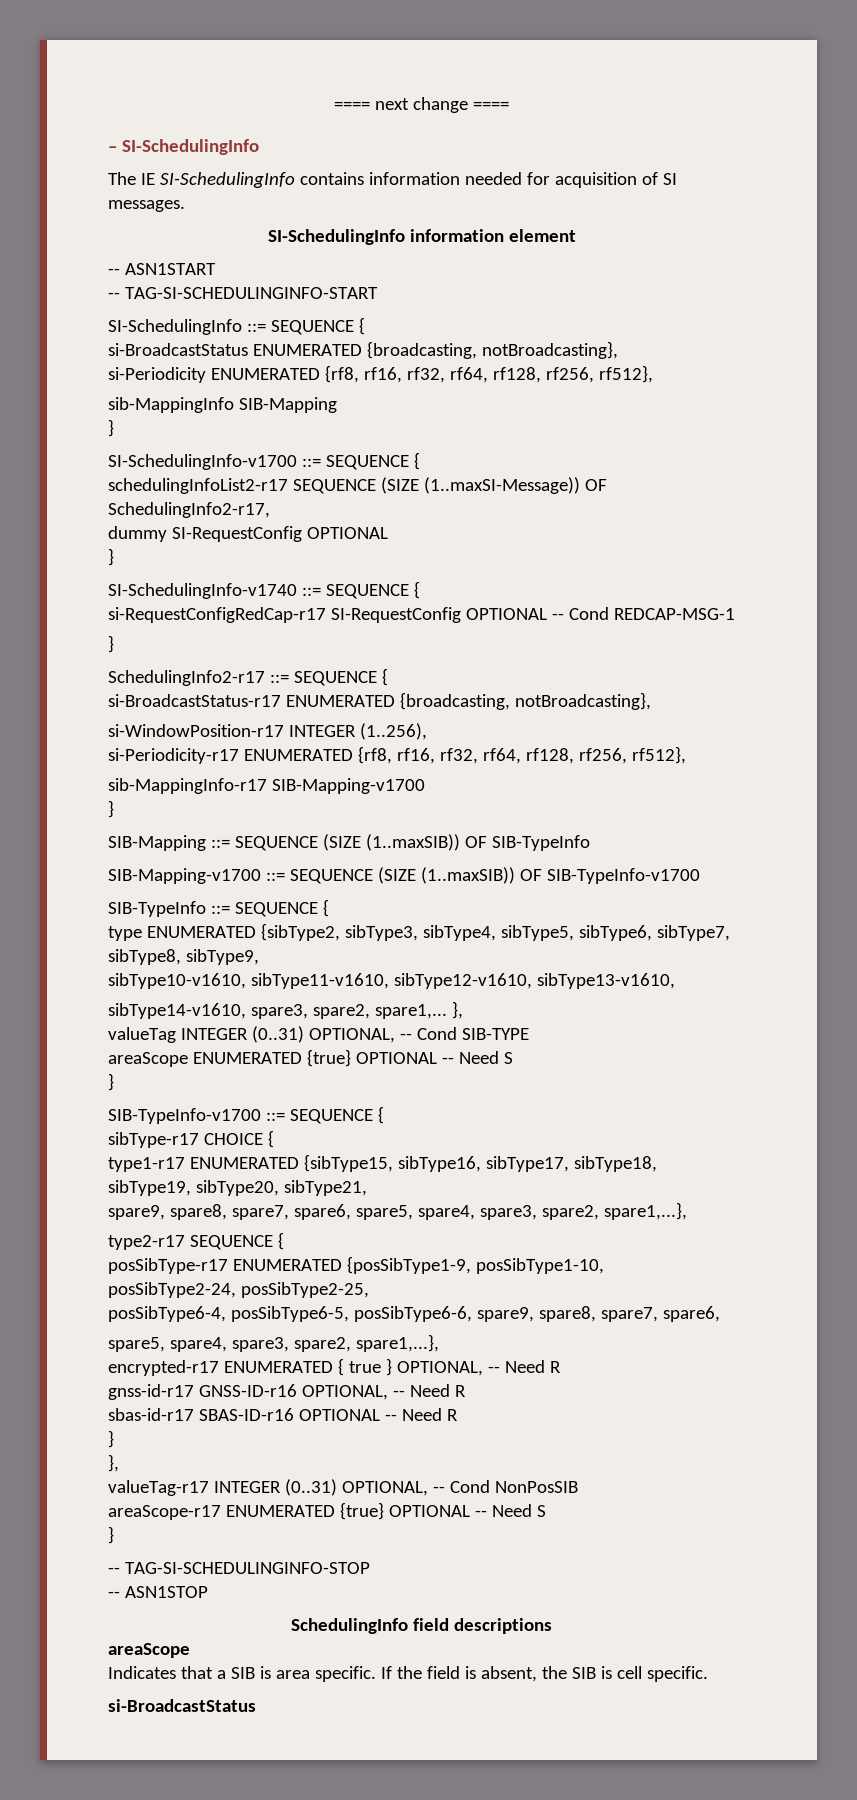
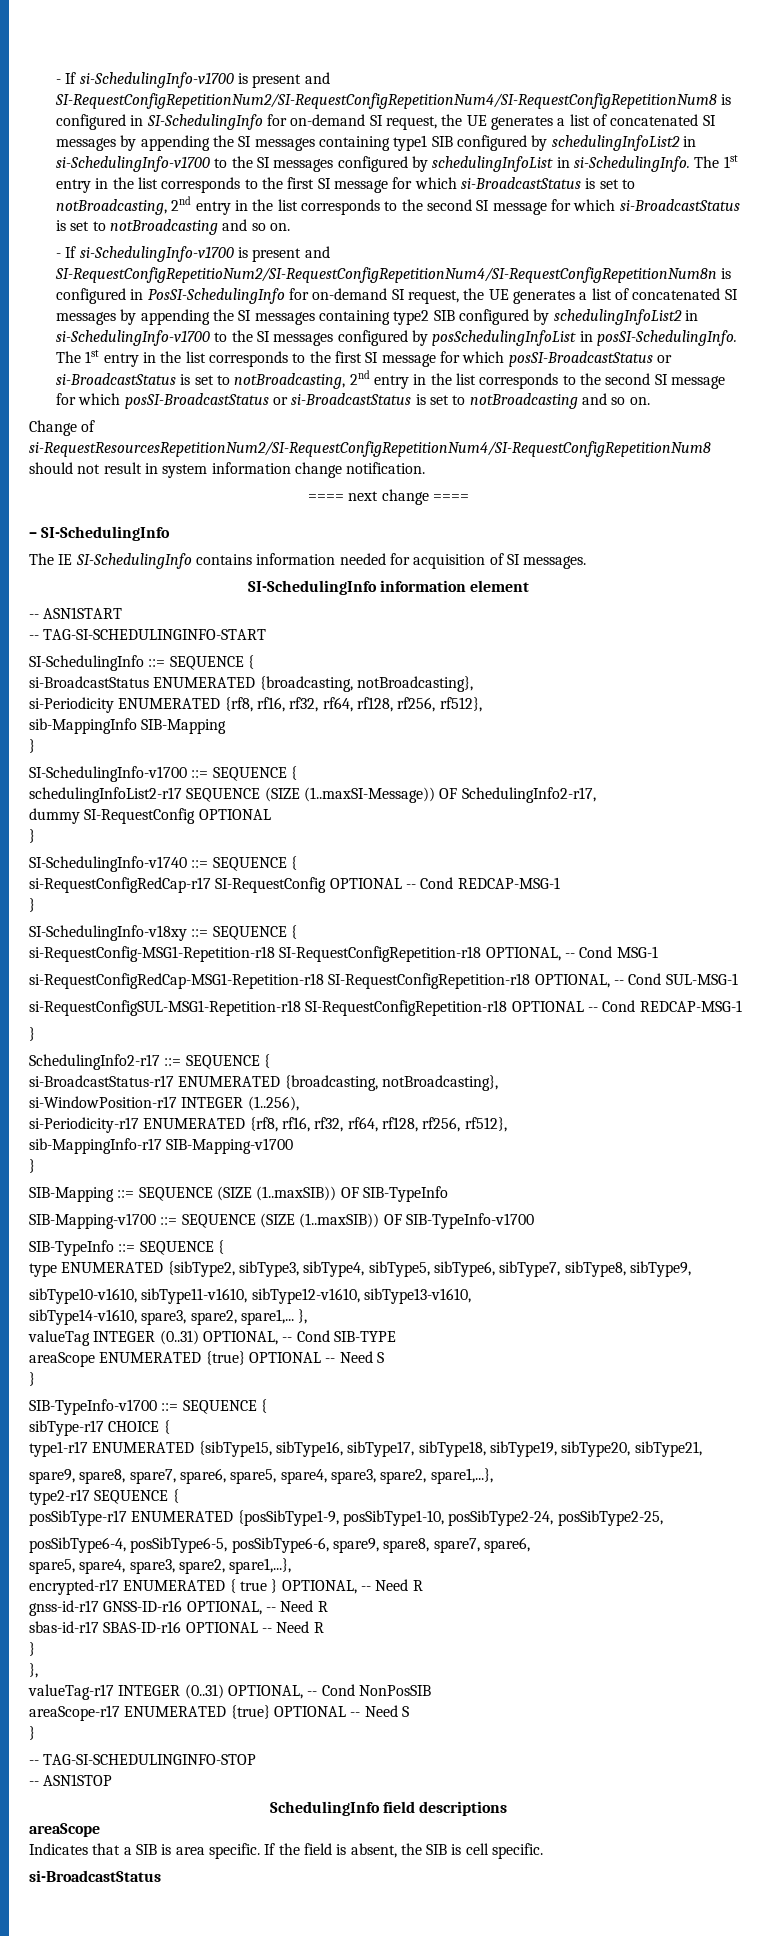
(334, 105) none -> [56,72,330,88] [55,93,732,109] [56,114,716,130] [56,135,697,151] [56,155,738,172] [56,177,635,193] [56,196,740,215] [56,219,291,235] [56,246,330,262] [55,267,732,283] [56,288,738,304] [56,309,699,325] [56,330,738,346] [56,350,672,367] [56,370,725,389] [56,393,650,409] [29,420,96,436] [29,441,711,457] [29,462,426,478] - If si-SchedulingInfo-v1700 is present and SI-RequestConfigRepetitionNum2/SI-RequestConfigRepetitionNum4/SI-RequestConfigRepetitionNum8 is configured in SI-SchedulingInfo for on-demand SI request, the UE generates a list of concatenated SI messages by appending the SI messages containing type1 SIB configured by schedulingInfoList2 in si-SchedulingInfo-v1700 to the SI messages configured by schedulingInfoList in si-SchedulingInfo. The 1st entry in the list corresponds to the first SI message for which si-BroadcastStatus is set to notBroadcasting, 2nd entry in the list corresponds to the second SI message for which si-BroadcastStatus is set to notBroadcasting and so on. // - If si-SchedulingInfo-v1700 is present and SI-RequestConfigRepetitioNum2/SI-RequestConfigRepetitionNum4/SI-RequestConfigRepetitionNum8n is configured in PosSI-SchedulingInfo for on-demand SI request, the UE generates a list of concatenated SI messages by appending the SI messages containing type2 SIB configured by schedulingInfoList2 in si-SchedulingInfo-v1700 to the SI messages configured by posSchedulingInfoList in posSI-SchedulingInfo. The 1st entry in the list corresponds to the first SI message for which posSI-BroadcastStatus or si-BroadcastStatus is set to notBroadcasting, 2nd entry in the list corresponds to the second SI message for which posSI-BroadcastStatus or si-BroadcastStatus is set to notBroadcasting and so on. // Change of si-RequestResourcesRepetitionNum2/SI-RequestConfigRepetitionNum4/SI-RequestConfigRepetitionNum8 should not result in system information change notification. //
(114, 644) none -> [29,925,297,941] [29,946,658,962] [29,973,738,989] [29,1000,742,1016] [29,1027,35,1041] // SI-SchedulingInfo-v18xy ::= SEQUENCE { // si-RequestConfig-MSG1-Repetition-r18 SI-RequestConfigRepetition-r18 OPTIONAL, -- Cond MSG-1 // si-RequestConfigRedCap-MSG1-Repetition-r18 SI-RequestConfigRepetition-r18 OPTIONAL, -- Cond SUL-MSG-1 // si-RequestConfigSUL-MSG1-Repetition-r18 SI-RequestConfigRepetition-r18 OPTIONAL -- Cond REDCAP-MSG-1 // }

